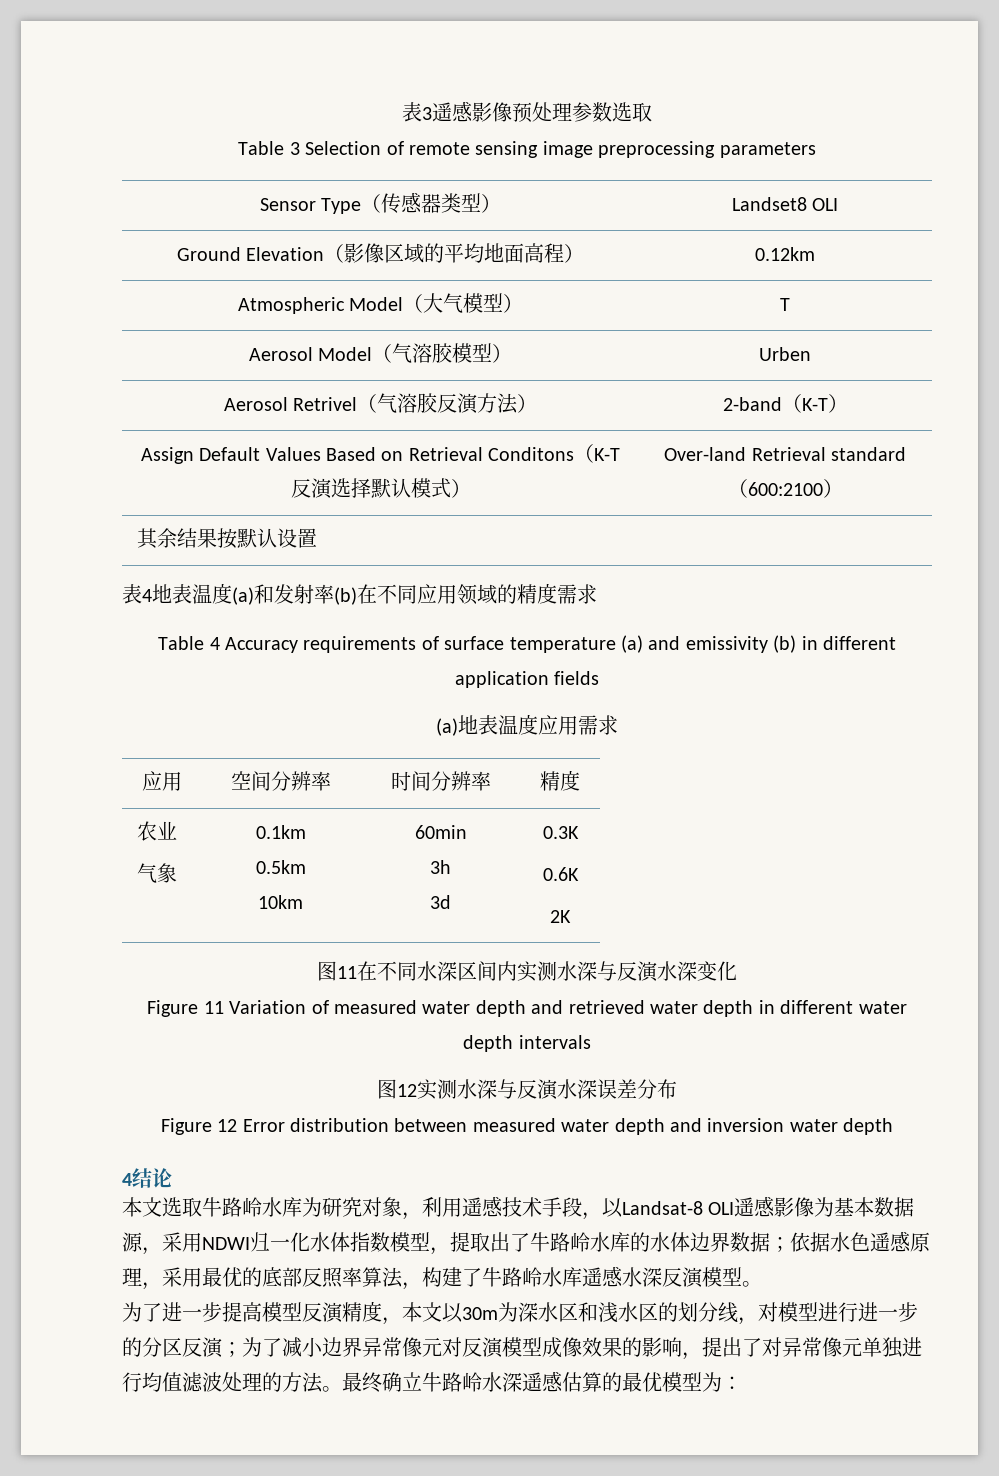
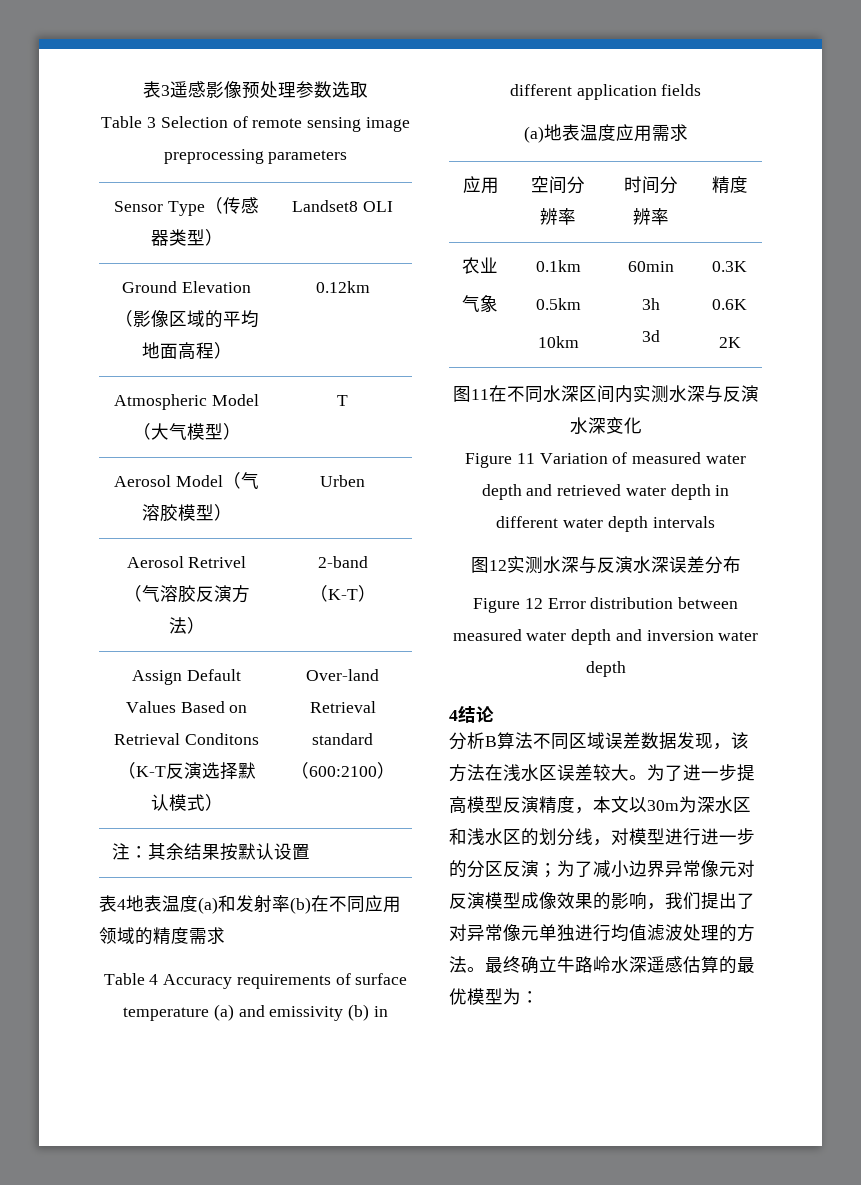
(843, 488) none -> [112,843,149,860] 注：
[122,1196,915,1220] [122,1231,930,1255] [122,1266,762,1290] 本文选取牛路岭水库为研究对象，利用遥感技术手段，以Landsat-8 OLI遥感影像为基本数据源，采用NDWI归一化水体指数模型，提取出了牛路岭水库的水体边界数据；依据水色遥感原理，采用最优的底部反照率算法，构建了牛路岭水库遥感水深反演模型。 // -> [449,732,749,750] [449,764,647,782] 分析B算法不同区域误差数据发现，该方法在浅水区误差较大。
(702, 1356) none -> [665,892,701,910] 我们

